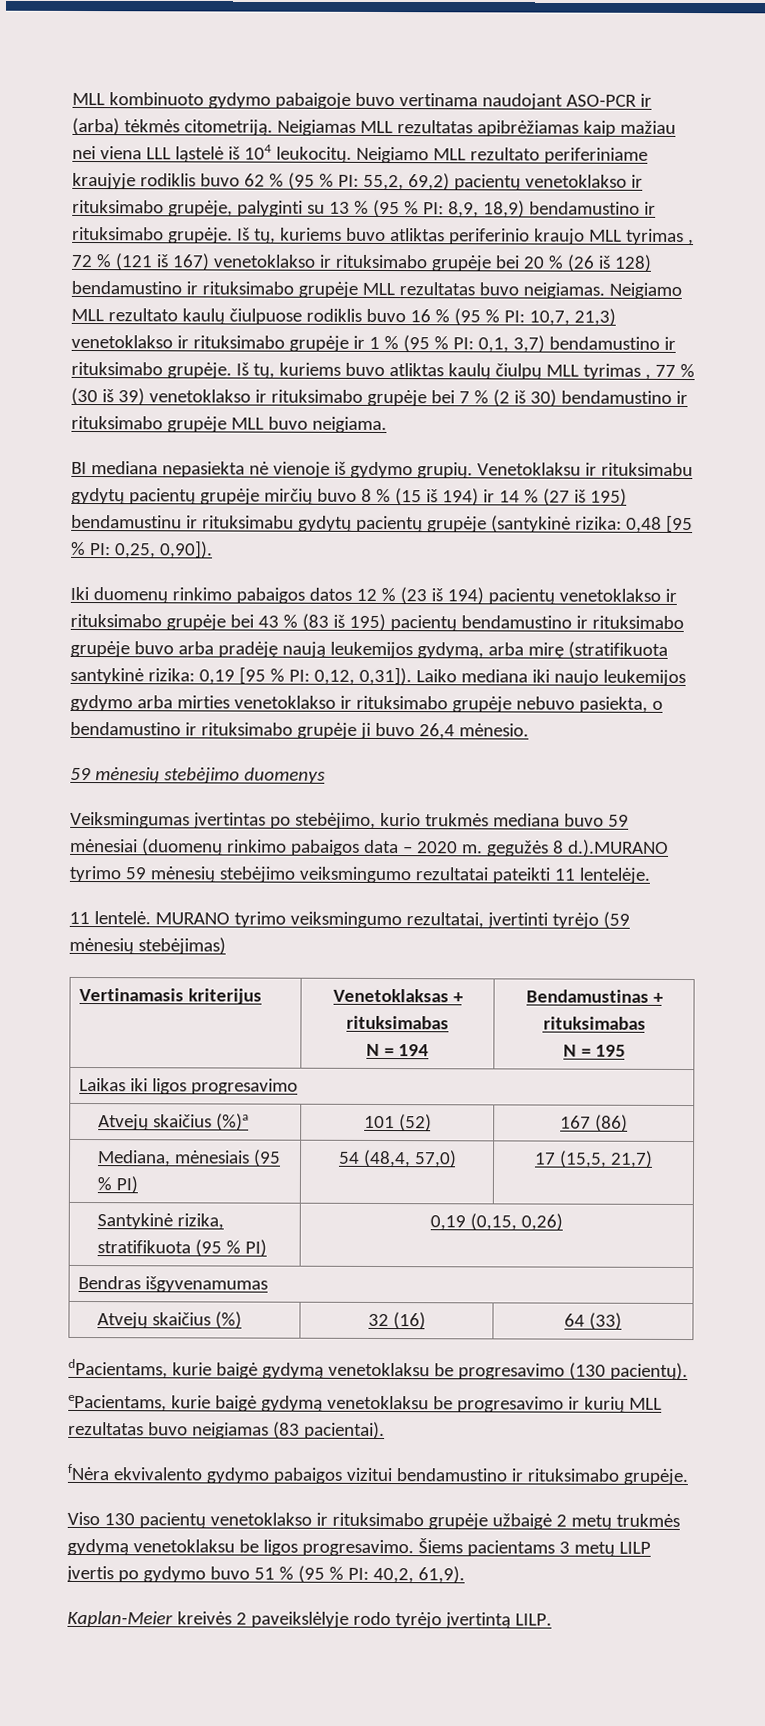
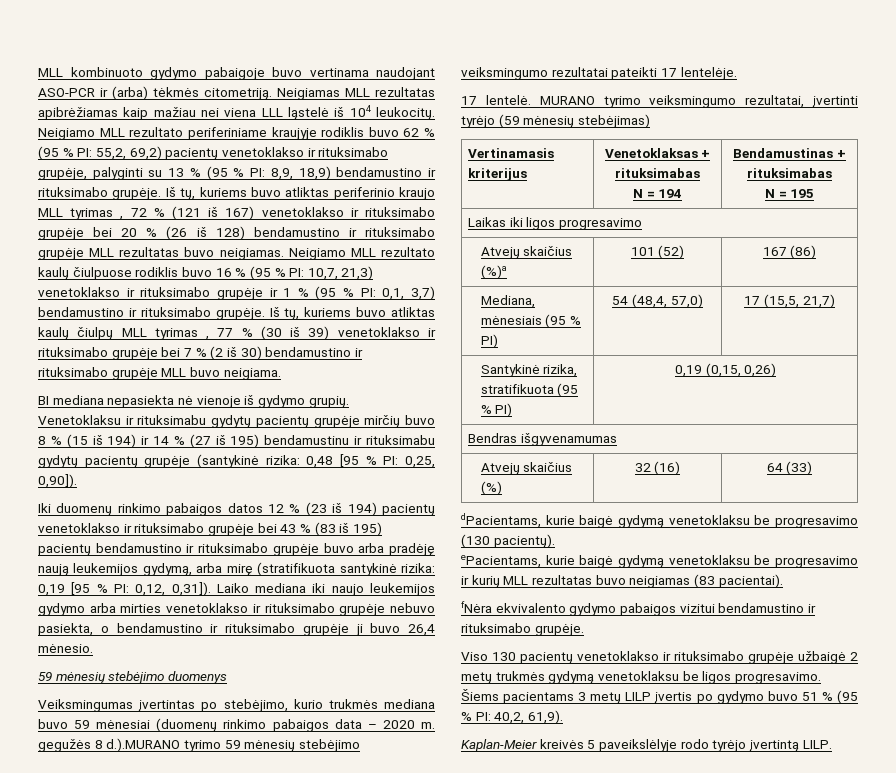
[553,868,575,881] 11 -> [660,68,677,77] 17
[69,911,90,925] 11 -> [461,96,477,105] 17
[235,1612,247,1625] 2 -> [587,740,596,749] 5

